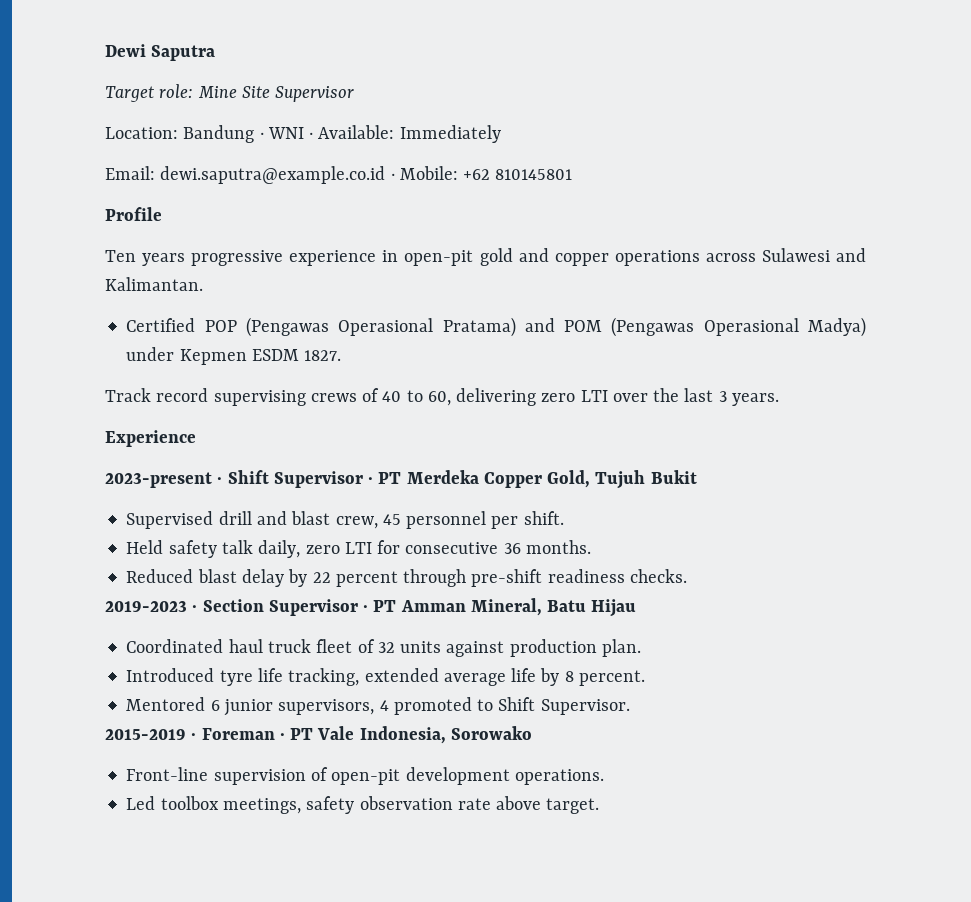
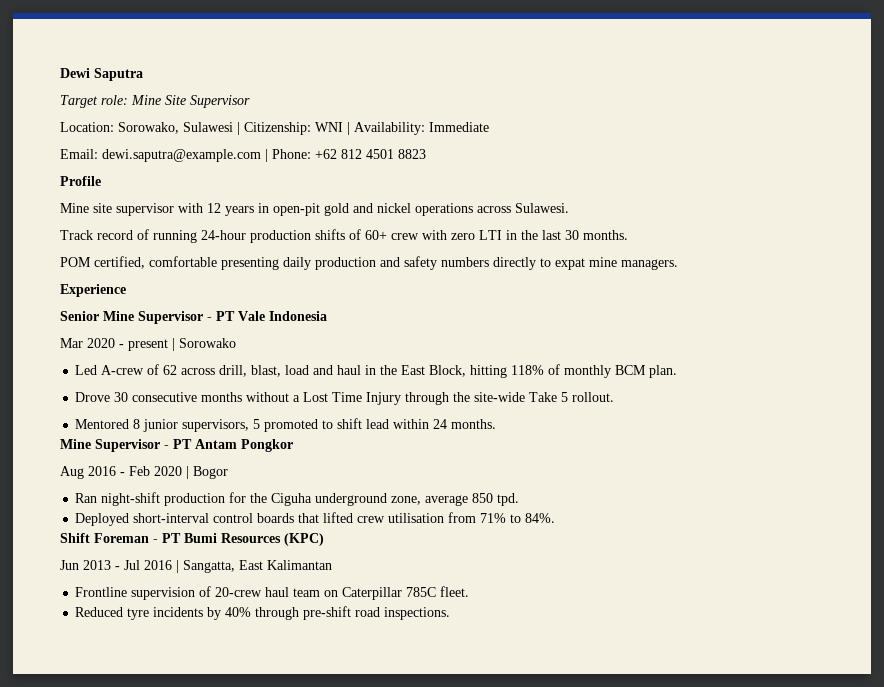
[183,125,501,143] [105,166,573,184] [105,207,162,221] [105,250,377,266] Bandung · WNI · Available: Immediately // Email: dewi.saputra@example.co.id · Mobile: +62 810145801 // Profile // Ten years progressive experience -> [118,122,489,135] [60,149,426,162] [60,176,101,186] [60,203,254,216] Sorowako, Sulawesi | Citizenship: WNI | Availability: Immediate // Email: dewi.saputra@example.com | Phone: +62 812 4501 8823 // Profile // Mine site supervisor with 12 years
[554,253,609,266] copper -> [377,203,411,213] nickel
[761,248,866,262] [105,277,203,291] [126,317,866,337] [126,347,342,365] [105,388,648,406] Sulawesi and Kalimantan. // Certified POP (Pengawas Operasional Pratama) and POM (Pengawas Operasional Madya) under Kepmen ESDM 1827. // Track record supervising crews of 40 to 60, delivering zero LTI over -> [515,203,569,213] [60,229,517,243] Sulawesi. // Track record of running 24-hour production shifts of 60+ crew with zero LTI in
[718,391,779,406] [105,430,196,447] [105,470,697,489] [126,511,564,529] [126,540,591,558] [126,569,687,587] [105,598,637,617] [126,639,641,657] [126,668,645,686] [126,697,630,716] [105,726,532,744] [126,767,604,785] [126,796,600,814] 3 years. // Experience // 2023-present · Shift Supervisor · PT Merdeka Copper Gold, Tujuh Bukit // Supervised drill and blast crew, 45 personnel per shift. // Held safety talk daily, zero LTI for consecutive 36 months. // Reduced blast delay by 22 percent through pre-shift readiness checks. // 2019-2023 · Section Supervisor · PT Amman Mineral, Batu Hijau // Coordinated haul truck fleet of 32 units against production plan. // Introduced tyre life tracking, extended average life by 8 percent. // Mentored 6 junior supervisors, 4 promoted to Shift Supervisor. // 2015-2019 · Foreman · PT Vale Indonesia, Sorowako // Front-line supervision of open-pit development operations. // Led toolbox meetings, safety observation rate above target. -> [565,230,628,240] [60,256,678,270] [60,284,126,297] [60,311,327,324] [60,338,236,351] [75,364,678,378] [75,392,615,405] [75,418,497,432] [60,439,293,452] [60,466,228,479] [75,492,520,506] [75,512,556,526] [60,533,324,546] [60,560,332,573] [75,586,470,600] [75,606,451,620] 30 months. // POM certified, comfortable presenting daily production and safety numbers directly to expat mine managers. // Experience // Senior Mine Supervisor - PT Vale Indonesia // Mar 2020 - present | Sorowako // Led A-crew of 62 across drill, blast, load and haul in the East Block, hitting 118% of monthly BCM plan. // Drove 30 consecutive months without a Lost Time Injury through the site-wide Take 5 rollout. // Mentored 8 junior supervisors, 5 promoted to shift lead within 24 months. // Mine Supervisor - PT Antam Pongkor // Aug 2016 - Feb 2020 | Bogor // Ran night-shift production for the Ciguha underground zone, average 850 tpd. // Deployed short-interval control boards that lifted crew utilisation from 71% to 84%. // Shift Foreman - PT Bumi Resources (KPC) // Jun 2013 - Jul 2016 | Sangatta, East Kalimantan // Frontline supervision of 20-crew haul team on Caterpillar 785C fleet. // Reduced tyre incidents by 40% through pre-shift road inspections.

